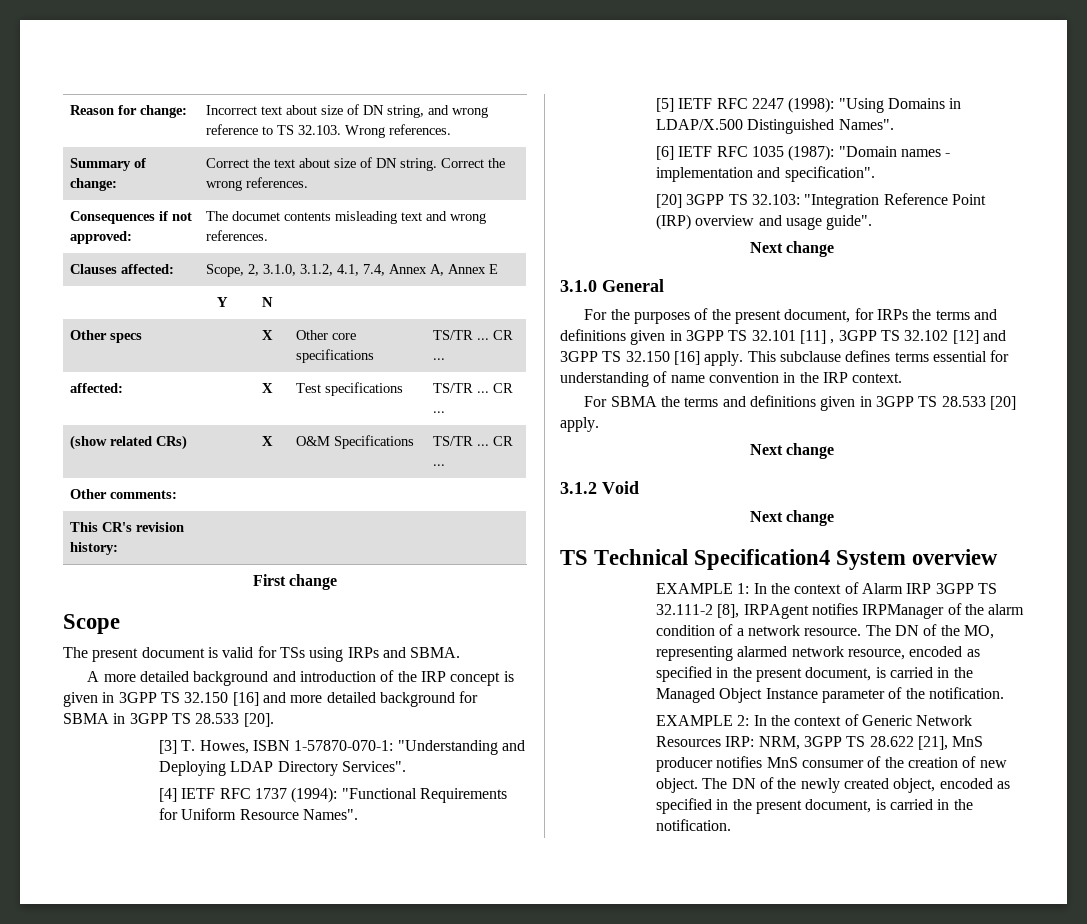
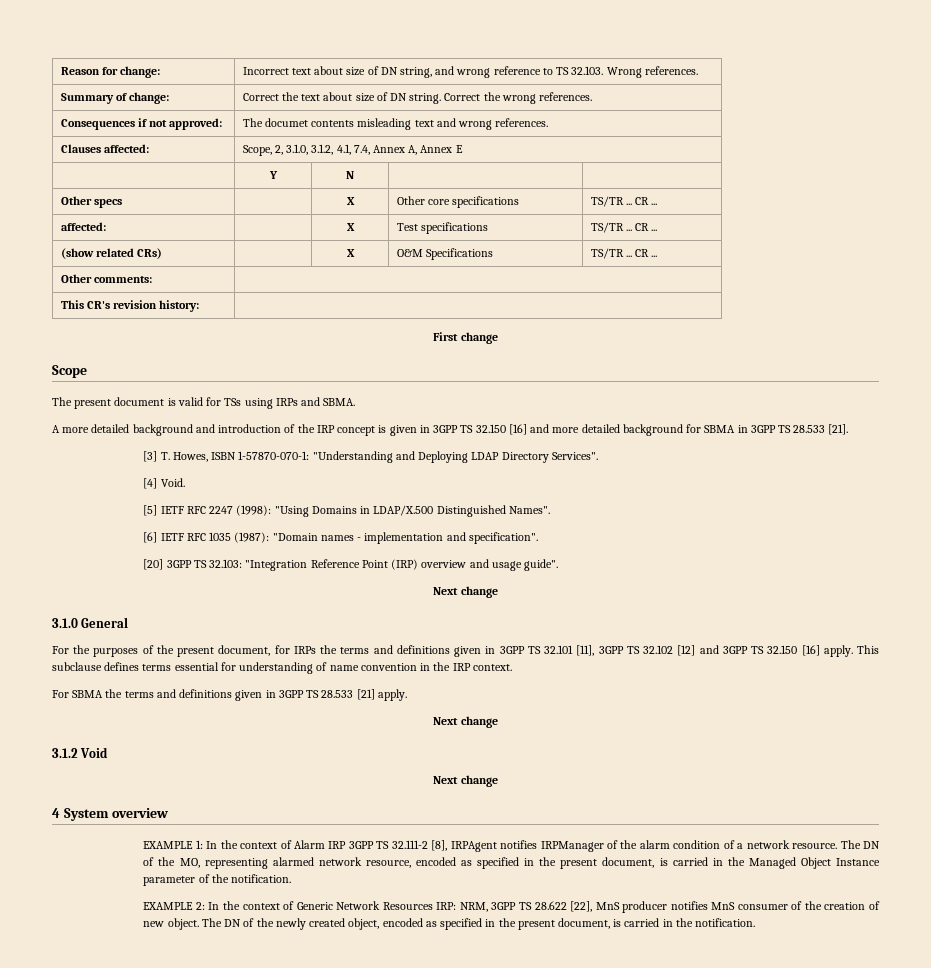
[243,713,274,727] [20]. -> [828,424,849,435] [21].
[181,787,507,803] [158,808,358,820] IETF RFC 1737 (1994): "Functional Requirements for Uniform Resource Names". -> [160,478,185,487] Void.
[799,330,835,344] [11] , -> [576,645,595,656] [11],
[989,396,1016,410] [20] -> [356,689,375,700] [21]
[560,549,831,570] TS Technical Specification4 -> [52,808,60,818] 4
[917,736,948,750] [21], -> [570,901,593,912] [22],

